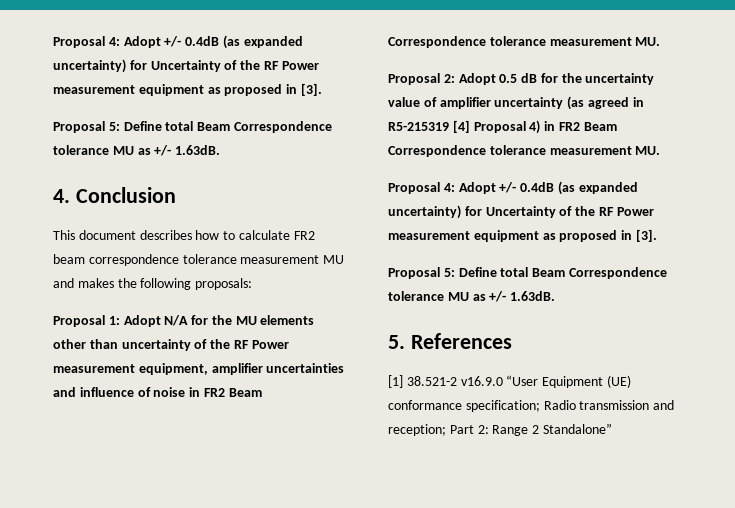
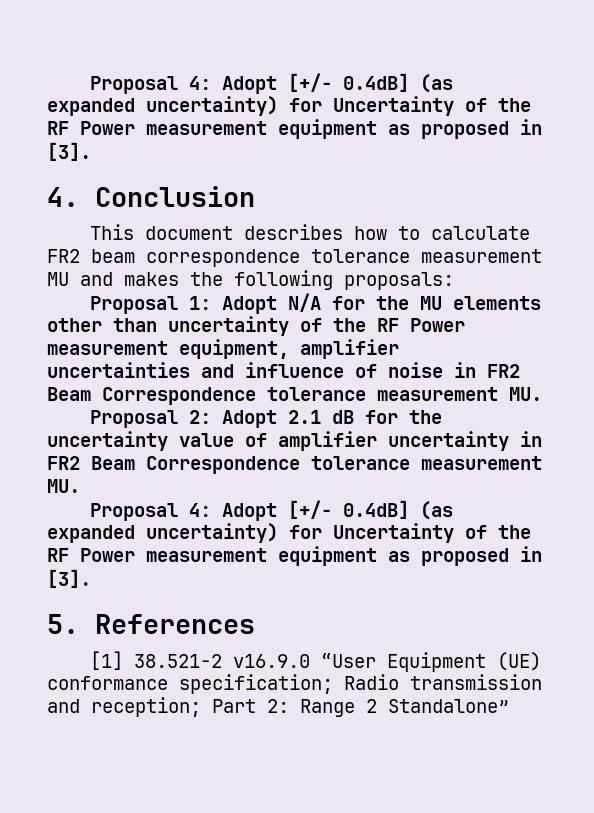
[53,36,220,48] Proposal 4: Adopt +/- 0.4dB -> [90,73,410,94] Proposal 4: Adopt [+/- 0.4dB]
[53,121,332,133] [53,145,221,156] // Proposal 5: Define total Beam Correspondence tolerance MU as +/- 1.63dB. -> (91, 151) none
[499,74,518,83] 0.5 -> [288,410,322,424] 2.1
[567,96,644,110] [388,120,541,134] (as agreed in R5-215319 [4] Proposal 4) -> (509, 441) none
[499,182,555,193] +/- 0.4dB -> [288,500,410,519] [+/- 0.4dB]
[388,267,667,279] [388,291,556,302] // Proposal 5: Define total Beam Correspondence tolerance MU as +/- 1.63dB. -> (91, 578) none

